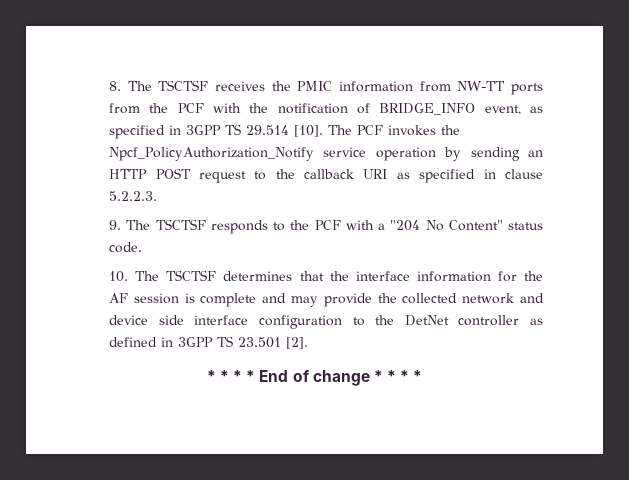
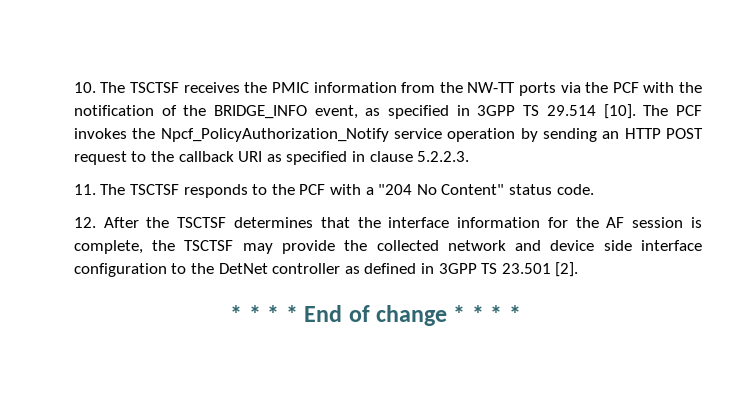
[109,81,122,91] 8. -> [73,82,96,93] 10.
(451, 86) none -> [439,82,463,93] the
[109,103,141,114] from -> [560,82,581,93] via
(371, 108) none -> [183,105,207,116] the
[109,220,122,230] 9. -> [73,184,96,195] 11.
[109,271,160,282] 10. The -> [73,217,170,228] 12. After the
[200,293,287,307] complete and -> [73,240,234,254] complete, the TSCTSF

